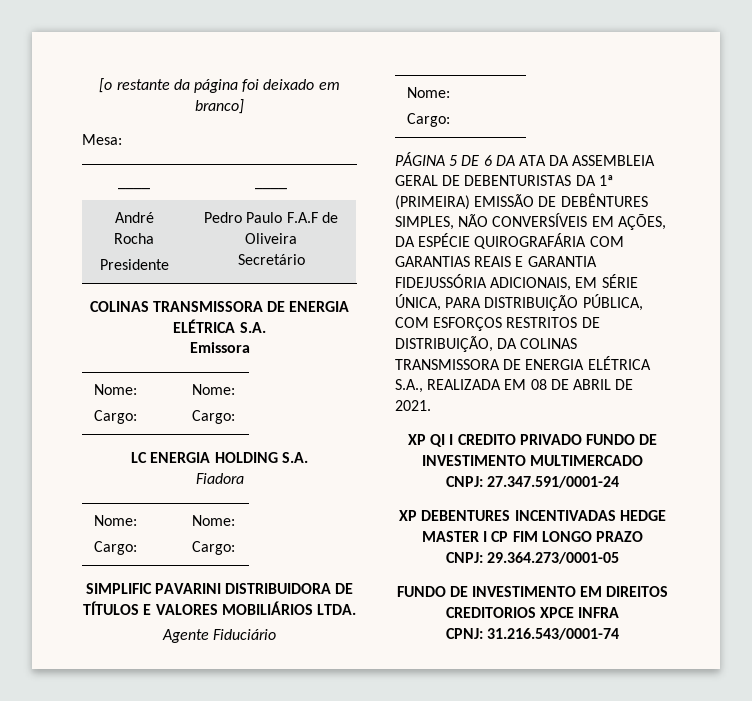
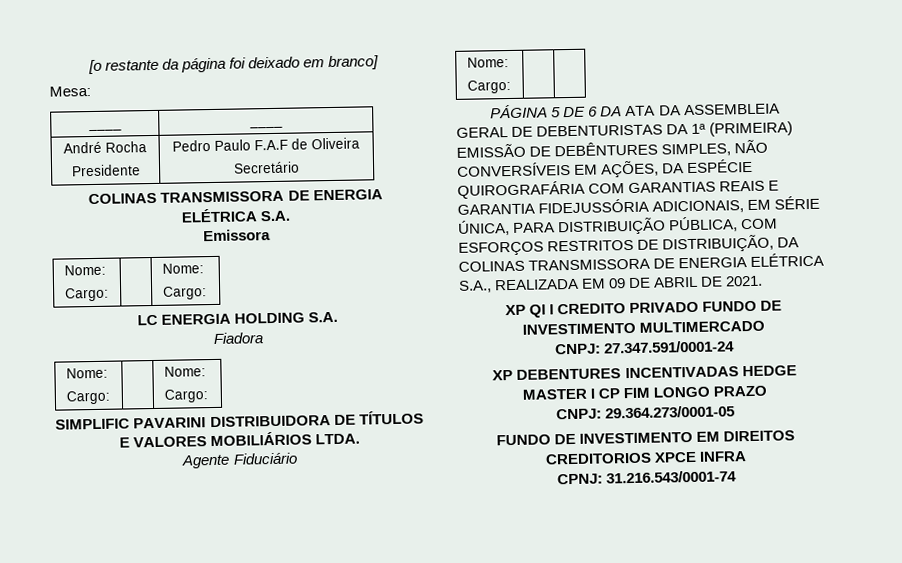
[530,379,547,390] 08 -> [608,278,627,289] 09

